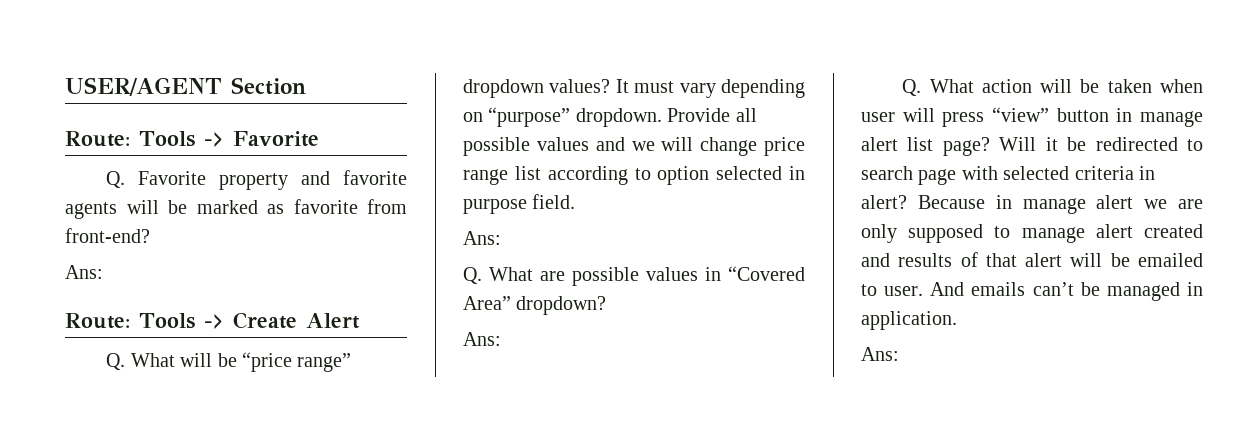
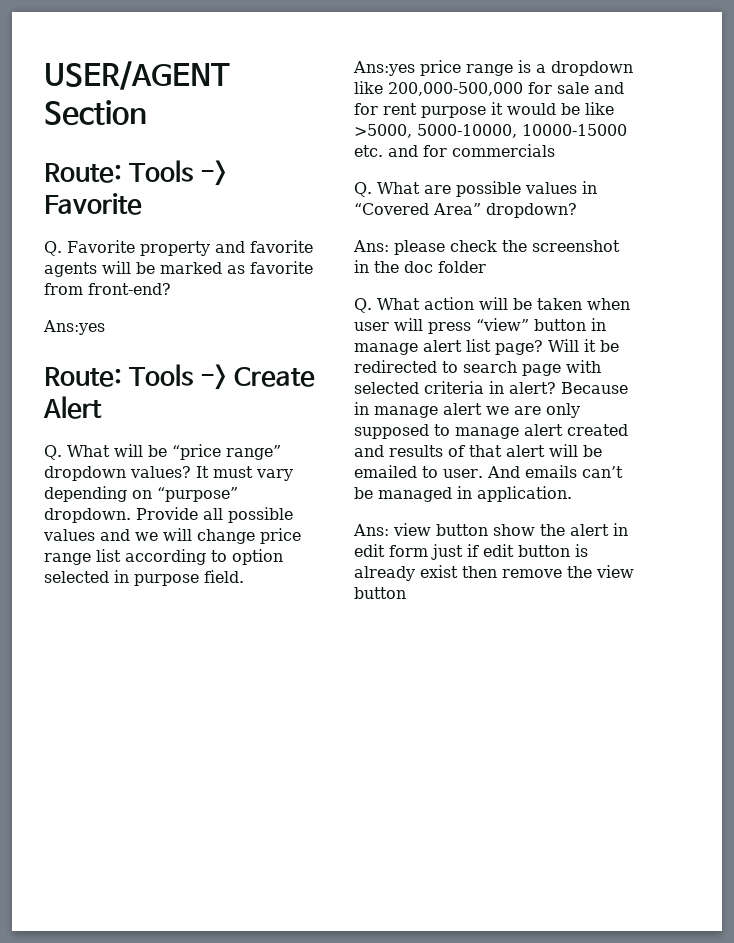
[65,265,103,279] Ans: -> [43,320,105,335] Ans:yes
[463,231,501,245] Ans: -> [353,60,633,76] [354,81,624,96] [354,102,614,118] [354,124,627,138] [354,144,555,157] Ans:yes price range is a dropdown like 200,000-500,000 for sale and for rent purpose it would be like >5000, 5000-10000, 10000-15000 etc. and for commercials
(501, 339) none -> [394,240,620,255] [354,260,486,273] please check the screenshot in the doc folder
(899, 354) none -> [393,523,628,536] [354,544,588,560] [354,565,634,581] [354,587,406,599] view button show the alert in edit form just if edit button is already exist then remove the view button

